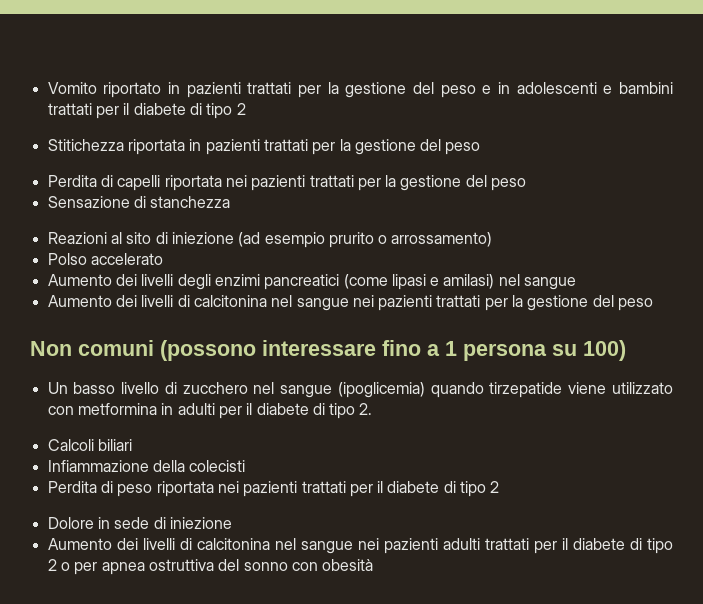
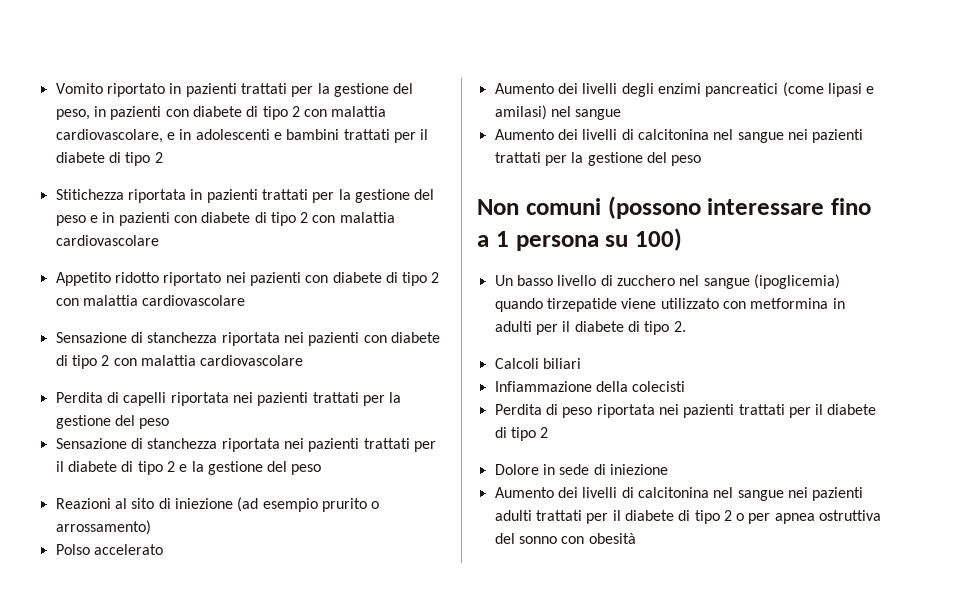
[440,85,476,98] peso -> [55,106,387,120] [55,129,163,143] peso, in pazienti con diabete di tipo 2 con malattia cardiovascolare,
(481, 148) none -> [89,212,395,226] [55,235,159,246] [55,272,440,286] [55,295,246,306] [55,332,440,346] [55,355,304,369] e in pazienti con diabete di tipo 2 con malattia cardiovascolare // Appetito ridotto riportato nei pazienti con diabete di tipo 2 con malattia cardiovascolare // Sensazione di stanchezza riportata nei pazienti con diabete di tipo 2 con malattia cardiovascolare
(231, 202) none -> [221,438,436,452] [55,461,322,475] riportata nei pazienti trattati per il diabete di tipo 2 e la gestione del peso

